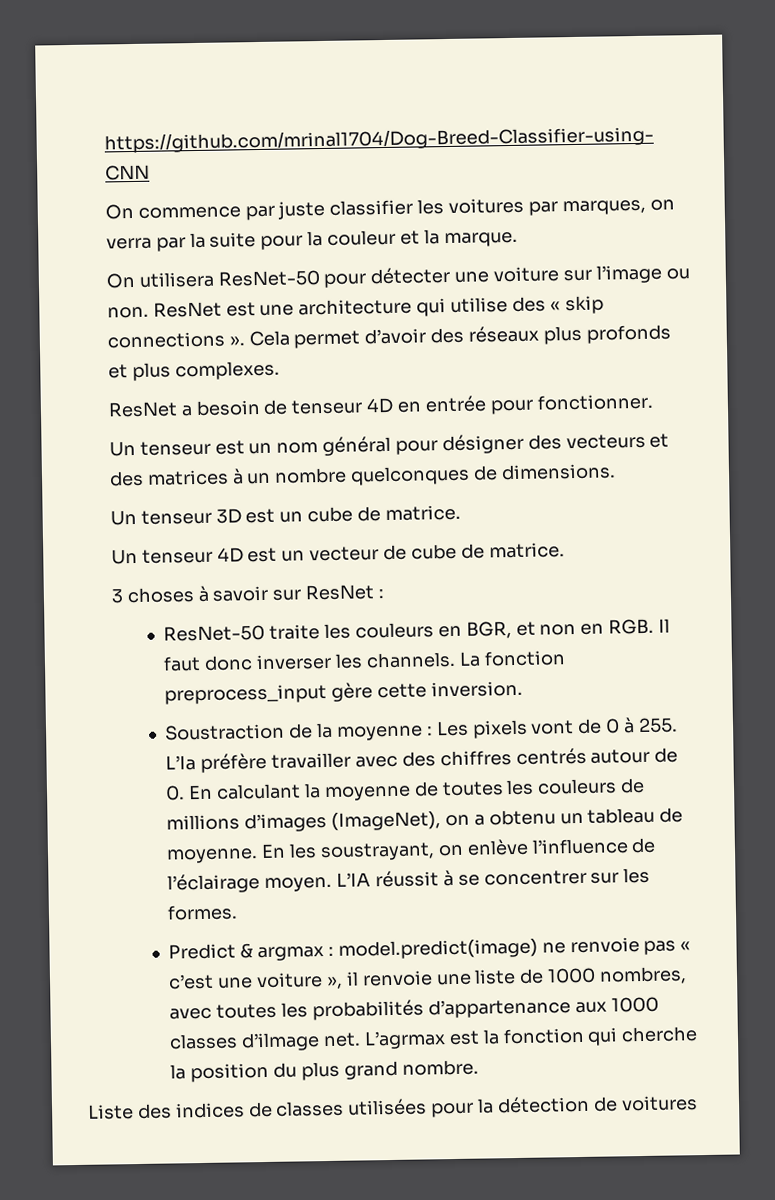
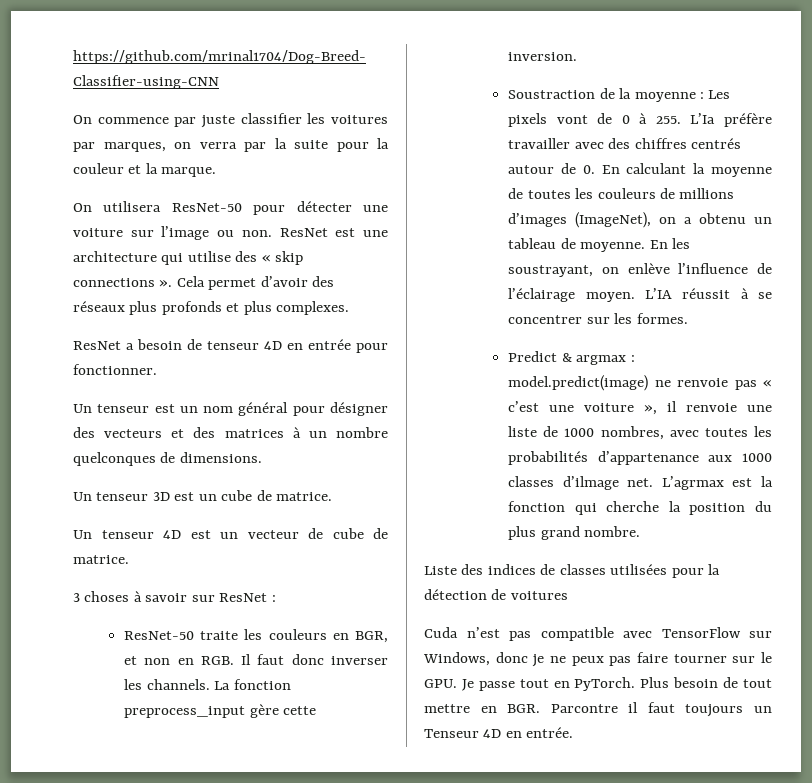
(698, 1103) none -> [424,627,772,641] [423,652,772,667] [424,677,772,691] [424,702,772,717] [424,727,574,738] // Cuda n’est pas compatible avec TensorFlow sur Windows, donc je ne peux pas faire tourner sur le GPU. Je passe tout en PyTorch. Plus besoin de tout mettre en BGR. Parcontre il faut toujours un Tenseur 4D en entrée.

